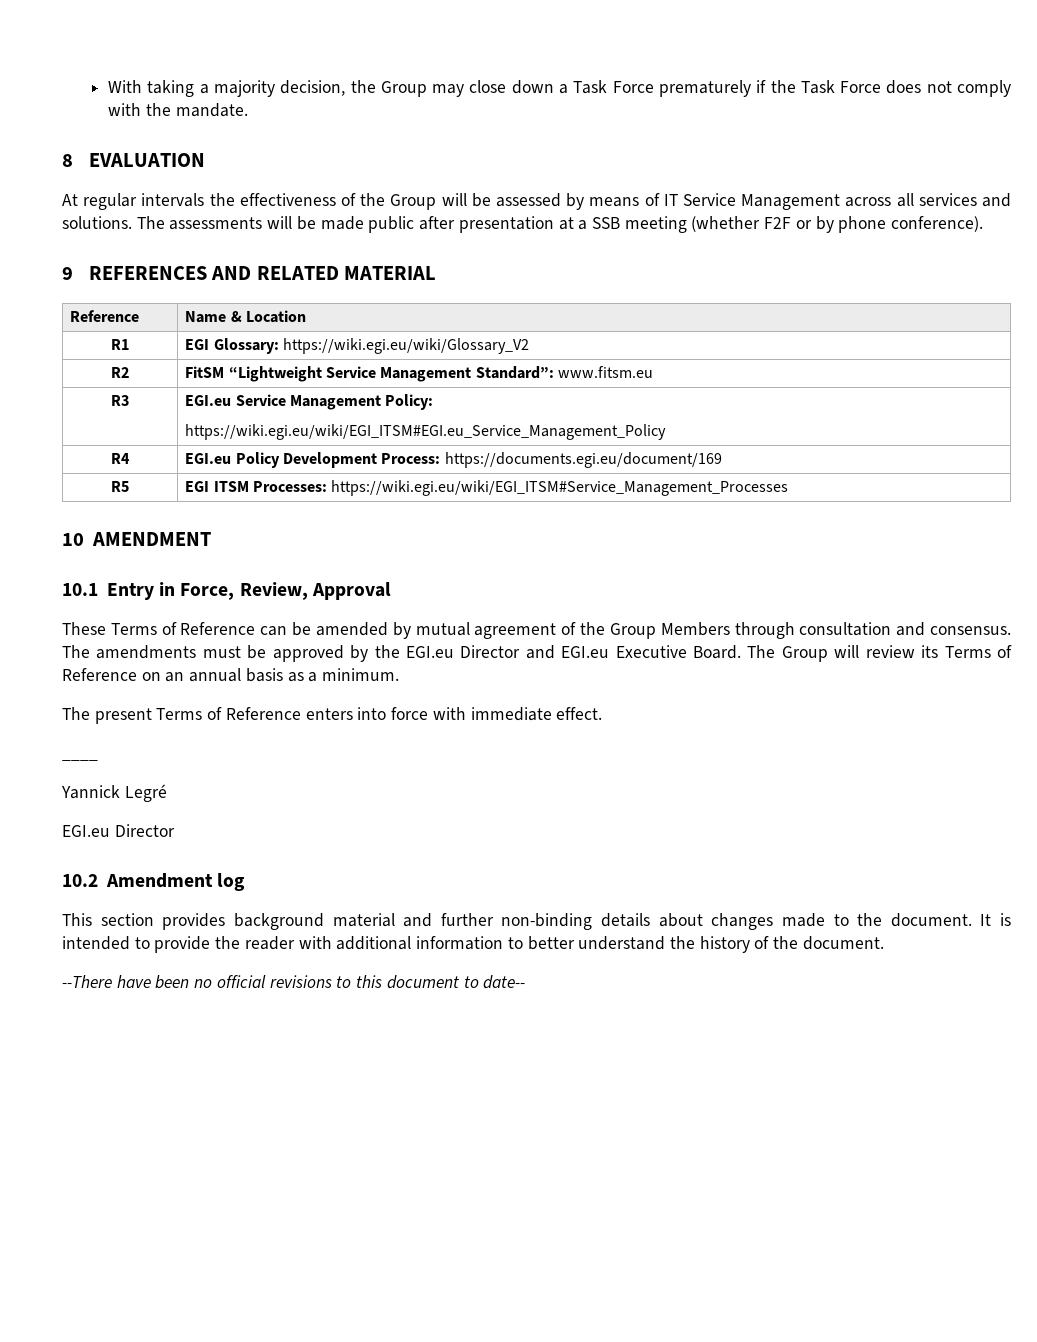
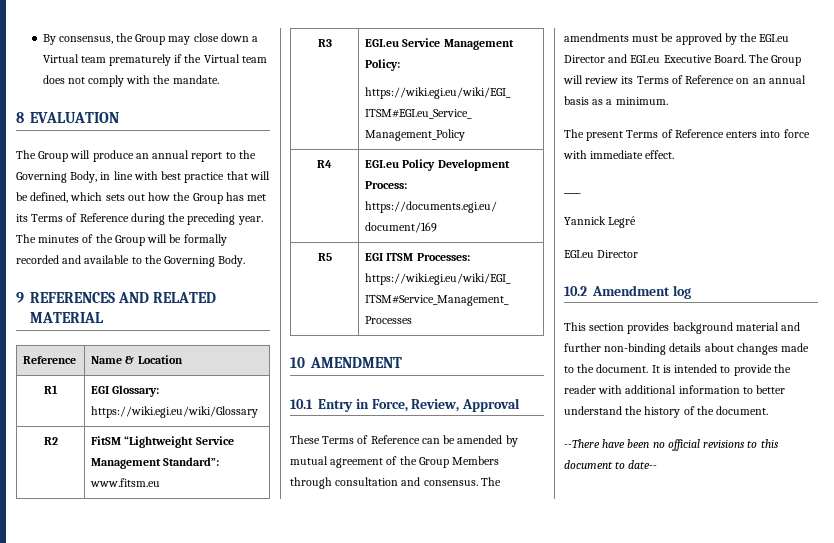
[108,80,346,97] With taking a majority decision, -> [42,34,113,45] By consensus,
[573,80,654,94] Task Force -> [42,54,106,63] Virtual team
[800,80,882,94] Task Force -> [203,54,267,63] Virtual team
[62,193,336,210] At regular intervals the effectiveness -> [16,150,256,162] [16,171,270,183] [16,192,267,204] [16,213,263,225] [16,234,80,243] The Group will produce an annual report to the Governing Body, in line with best practice that will be defined, which sets out how the Group has met its Terms of Reference during the preceding year. The minutes
[495,193,1012,210] [62,216,984,233] assessed by means of IT Service Management across all services and solutions. The assessments will be made public after presentation at a SSB meeting (whether F2F or by phone conference). -> [183,234,227,246] [16,255,246,267] formally recorded and available to the Governing Body.
[283,338,530,354] https://wiki.egi.eu/wiki/Glossary_V2 -> [91,406,259,418] https://wiki.egi.eu/wiki/Glossary

